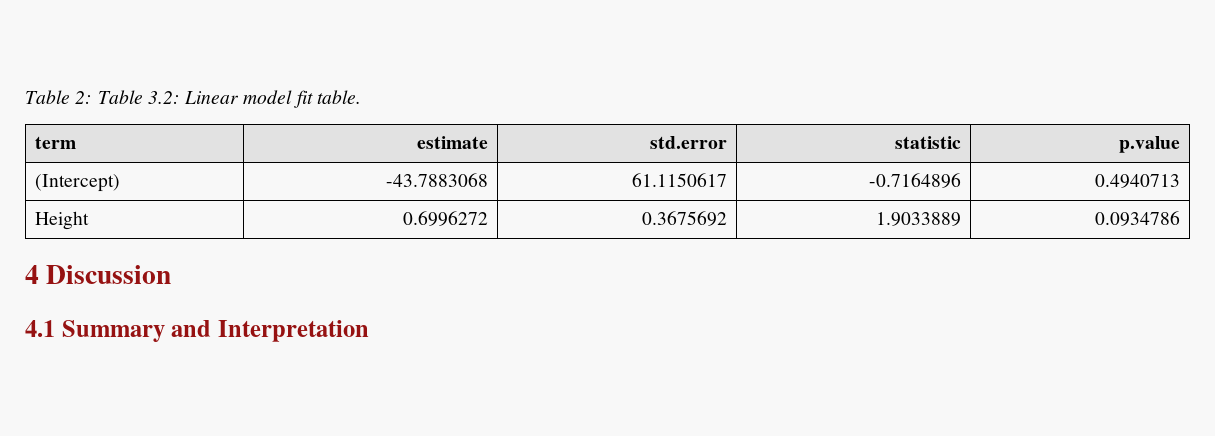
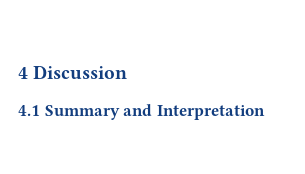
[25,90,361,108] [35,136,77,149] [416,136,488,149] [649,136,727,149] [894,136,961,149] [1118,136,1180,153] [35,174,121,192] [385,173,488,187] [631,173,727,187] [868,173,961,188] [1094,174,1180,188] [35,211,90,230] [402,211,488,226] [641,211,727,226] [875,212,961,226] [1094,211,1180,226] Table 2: Table 3.2: Linear model fit table. // term | estimate | std.error | statistic | p.value // (Intercept) | -43.7883068 | 61.1150617 | -0.7164896 | 0.4940713 // Height | 0.6996272 | 0.3675692 | 1.9033889 | 0.0934786 // -> (18, 73) none

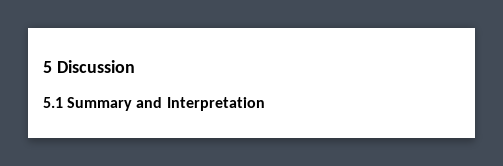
[18,67,28,79] 4 -> [43,61,52,73] 5
[18,105,40,116] 4.1 -> [43,97,63,108] 5.1

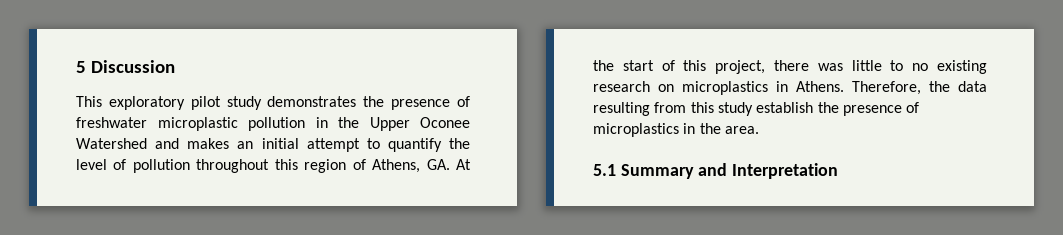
(135, 66) none -> [76,96,470,110] [76,117,470,131] [76,138,470,152] [76,159,472,173] [593,60,987,74] [593,81,987,95] [593,102,920,116] [593,123,759,137] // This exploratory pilot study demonstrates the presence of freshwater microplastic pollution in the Upper Oconee Watershed and makes an initial attempt to quantify the level of pollution throughout this region of Athens, GA. At the start of this project, there was little to no existing research on microplastics in Athens. Therefore, the data resulting from this study establish the presence of microplastics in the area.

